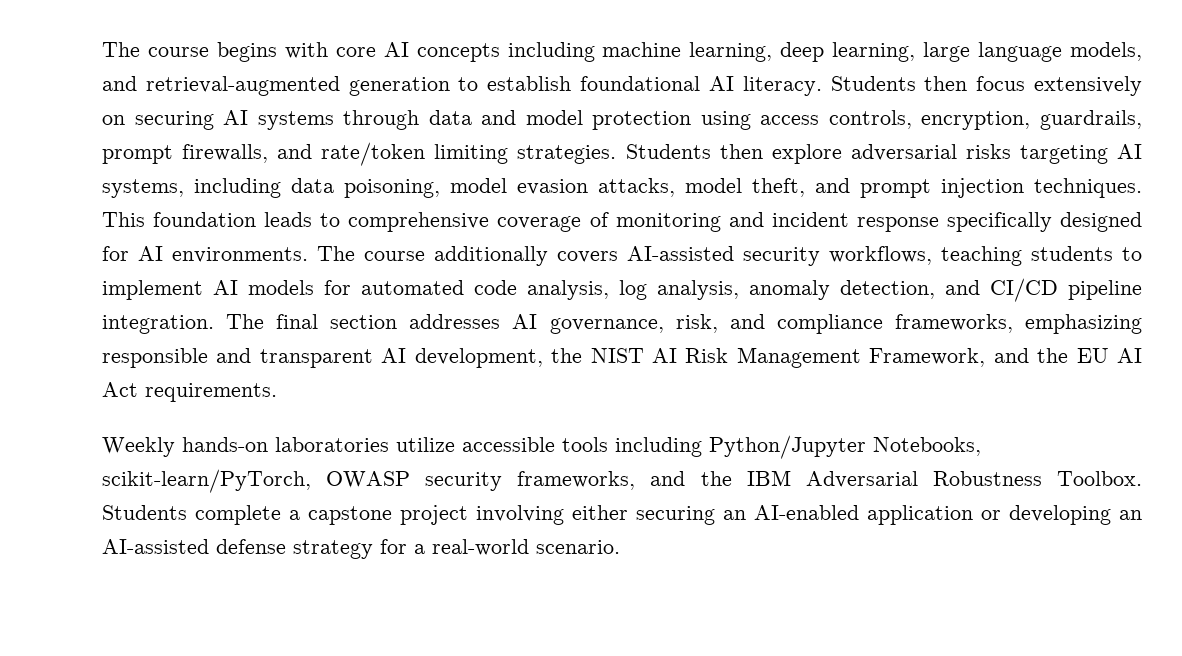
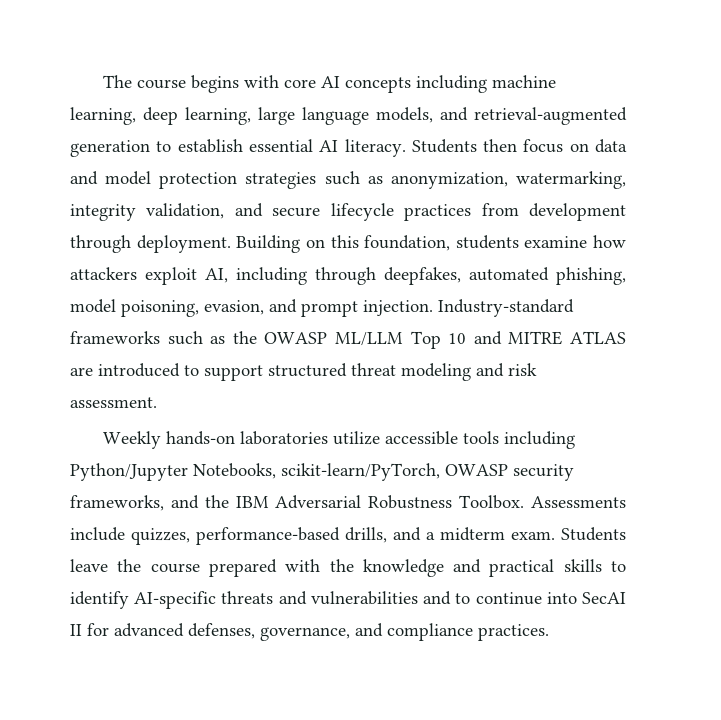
[580,76,701,91] foundational -> [248,139,313,152] essential
[1034,76,1143,96] [102,110,1142,130] [102,142,1143,166] [102,178,1142,198] [102,212,1143,232] [102,246,1142,266] [102,278,1142,302] [102,314,1142,334] [102,347,1143,368] [102,382,277,402] extensively on securing AI systems through data and model protection using access controls, encryption, guardrails, prompt firewalls, and rate/token limiting strategies. Students then explore adversarial risks targeting AI systems, including data poisoning, model evasion attacks, model theft, and prompt injection techniques. This foundation leads to comprehensive coverage of monitoring and incident response specifically designed for AI environments. The course additionally covers AI-assisted security workflows, teaching students to implement AI models for automated code analysis, log analysis, anomaly detection, and CI/CD pipeline integration. The final section addresses AI governance, risk, and compliance frameworks, emphasizing responsible and transparent AI development, the NIST AI Risk Management Framework, and the EU AI Act requirements. -> [569,139,627,153] [70,171,626,189] [70,203,626,221] [70,235,626,253] [70,267,626,285] [70,299,574,317] [70,331,627,349] [70,363,537,381] [70,397,157,408] on data and model protection strategies such as anonymization, watermarking, integrity validation, and secure lifecycle practices from development through deployment. Building on this foundation, students examine how attackers exploit AI, including through deepfakes, automated phishing, model poisoning, evasion, and prompt injection. Industry-standard frameworks such as the OWASP ML/LLM Top 10 and MITRE ATLAS are introduced to support structured threat modeling and risk assessment.
[102,505,1142,525] [102,539,620,559] Students complete a capstone project involving either securing an AI-enabled application or developing an AI-assisted defense strategy for a real-world scenario. -> [531,496,626,508] [70,527,626,545] [70,559,626,577] [70,591,626,609] [70,623,549,641] Assessments include quizzes, performance-based drills, and a midterm exam. Students leave the course prepared with the knowledge and practical skills to identify AI-specific threats and vulnerabilities and to continue into SecAI II for advanced defenses, governance, and compliance practices.

